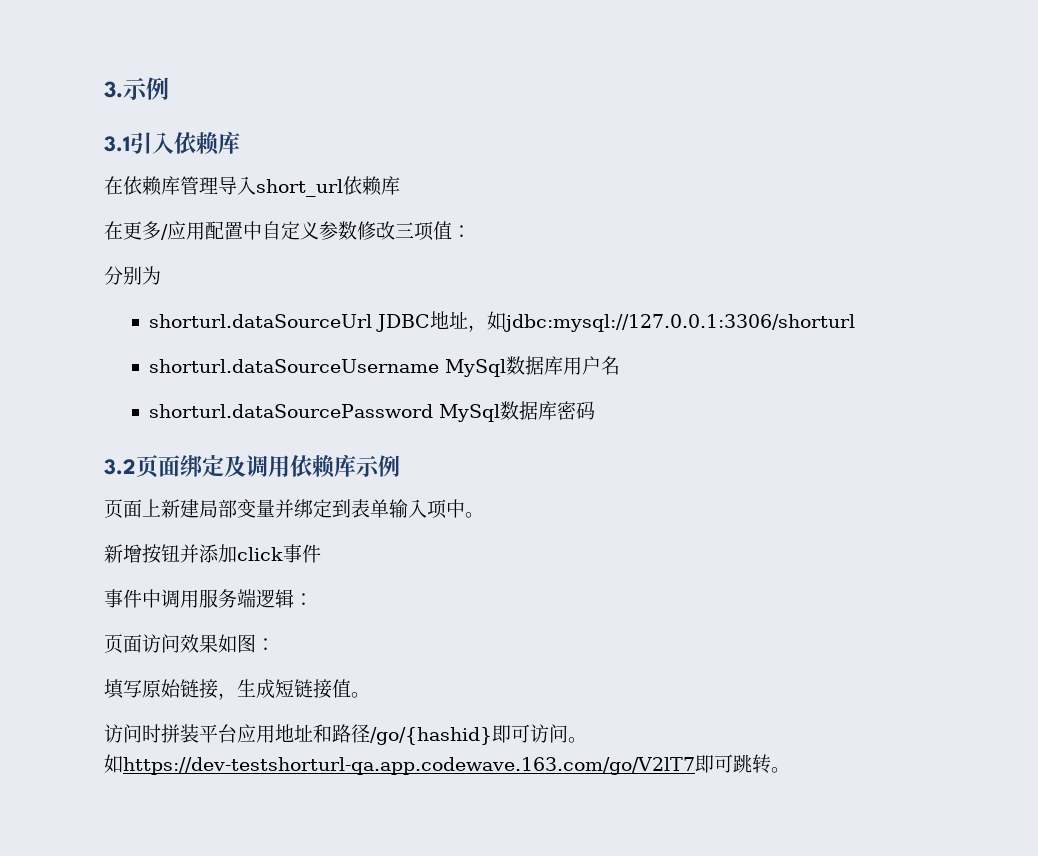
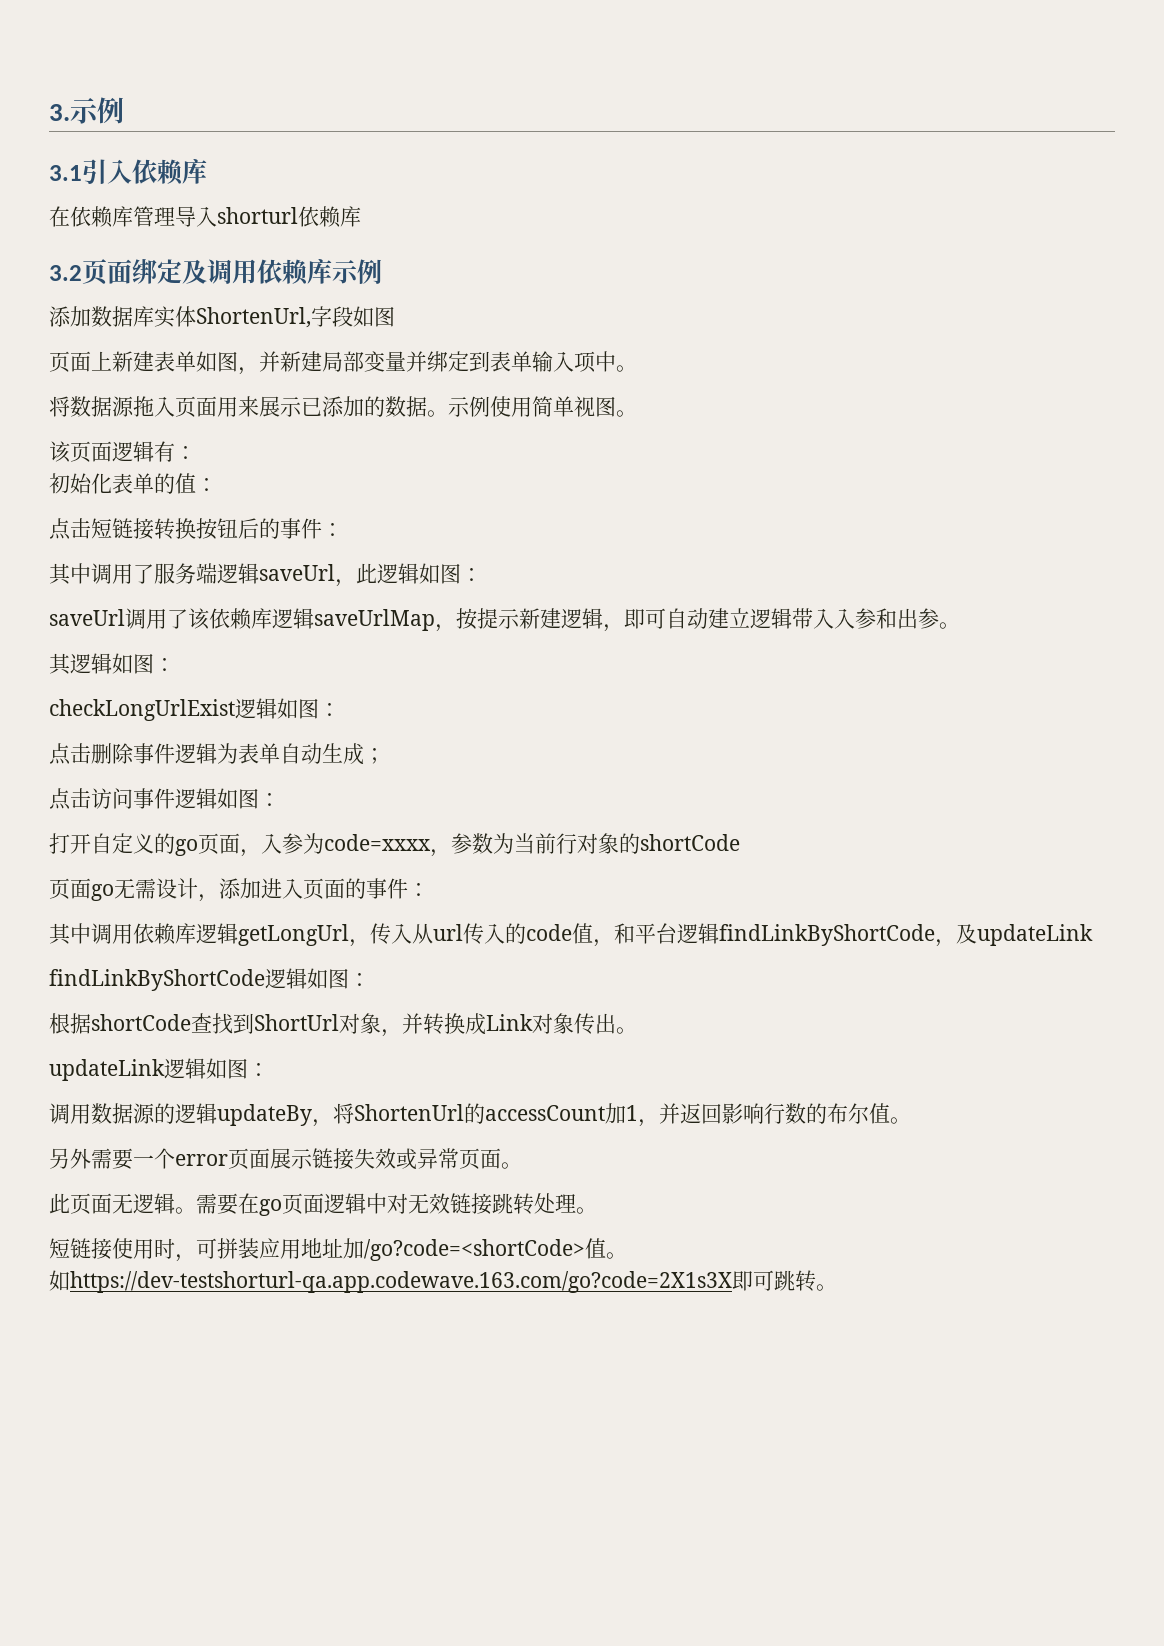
[256,176,400,197] [104,221,471,241] [104,266,161,285] [149,311,856,332] [149,356,621,377] [149,401,596,422] short_url依赖库 // 在更多/应用配置中自定义参数修改三项值： // 分别为 // shorturl.dataSourceUrl JDBC地址，如jdbc:mysql://127.0.0.1:3306/shorturl // shorturl.dataSourceUsername MySql数据库用户名 // shorturl.dataSourcePassword MySql数据库密码 -> [217,206,361,228] shorturl依赖库
(400, 466) none -> [49,306,395,328] // 添加数据库实体ShortenUrl,字段如图
(199, 508) none -> [154,351,322,375] 表单如图，并新建
[104,544,321,564] [104,589,313,608] [104,634,275,654] [104,679,370,700] [104,724,568,745] 新增按钮并添加click事件 // 事件中调用服务端逻辑： // 页面访问效果如图： // 填写原始链接，生成短链接值。 // 访问时拼装平台应用地址和路径/go/{hashid}即可访问 -> [49,396,637,417] [49,441,196,463] [49,473,217,494] [49,518,343,540] [49,563,482,587] [49,608,960,632] [49,653,175,675] [49,698,340,721] [49,743,385,765] [49,788,280,810] [49,833,740,857] [49,878,429,902] [49,923,1093,947] [49,968,370,991] [49,1013,637,1037] [49,1058,269,1081] [49,1103,911,1127] [49,1148,522,1170] [49,1193,597,1216] [49,1238,606,1262] 将数据源拖入页面用来展示已添加的数据。示例使用简单视图。 // 该页面逻辑有： // 初始化表单的值： // 点击短链接转换按钮后的事件： // 其中调用了服务端逻辑saveUrl，此逻辑如图： // saveUrl调用了该依赖库逻辑saveUrlMap，按提示新建逻辑，即可自动建立逻辑带入入参和出参。 // 其逻辑如图： // checkLongUrlExist逻辑如图： // 点击删除事件逻辑为表单自动生成； // 点击访问事件逻辑如图： // 打开自定义的go页面，入参为code=xxxx，参数为当前行对象的shortCode // 页面go无需设计，添加进入页面的事件： // 其中调用依赖库逻辑getLongUrl，传入从url传入的code值，和平台逻辑findLinkByShortCode，及updateLink // findLinkByShortCode逻辑如图： // 根据shortCode查找到ShortUrl对象，并转换成Link对象传出。 // updateLink逻辑如图： // 调用数据源的逻辑updateBy，将ShortenUrl的accessCount加1，并返回影响行数的布尔值。 // 另外需要一个error页面展示链接失效或异常页面。 // 此页面无逻辑。需要在go页面逻辑中对无效链接跳转处理。 // 短链接使用时，可拼装应用地址加/go?code=<shortCode>值
[123,757,695,775] https://dev-testshorturl-qa.app.codewave.163.com/go/V2lT7 -> [70,1271,732,1293] https://dev-testshorturl-qa.app.codewave.163.com/go?code=2X1s3X

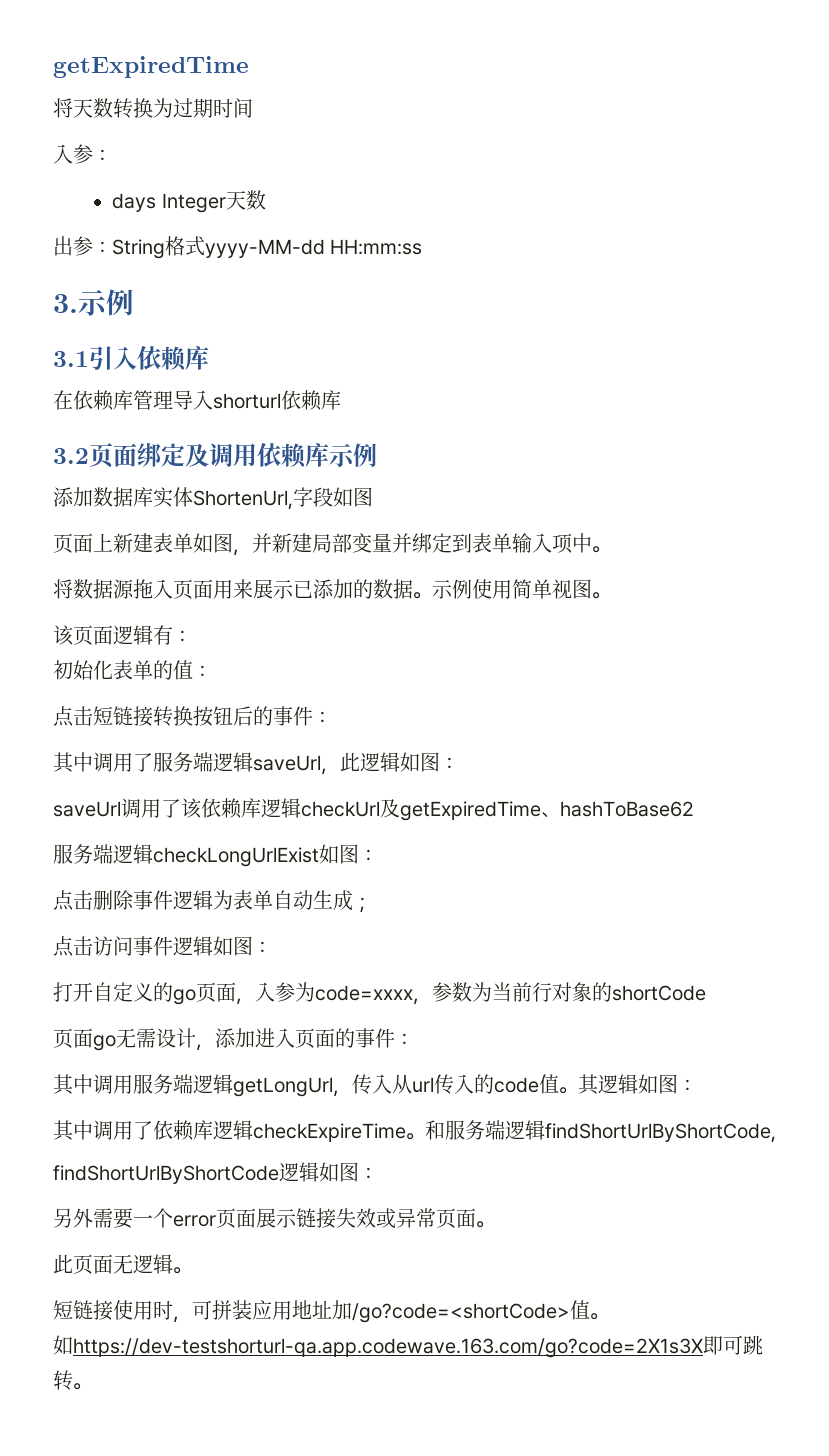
(49, 112) none -> [53,56,249,78] [53,98,253,119] [53,144,112,164] [112,190,266,213] [53,236,423,259] getExpiredTime // 将天数转换为过期时间 // 入参： // days Integer天数 // 出参：String格式yyyy-MM-dd HH:mm:ss //
[314,608,960,632] [49,653,175,675] [49,698,277,721] saveUrlMap，按提示新建逻辑，即可自动建立逻辑带入入参和出参。 // 其逻辑如图： // checkLongUrlExist逻辑 -> [301,799,694,821] [53,844,319,867] checkUrl及getExpiredTime、hashToBase62 // 服务端逻辑checkLongUrlExist
[133,923,196,945] 依赖库 -> [133,1074,193,1094] 服务端
[593,923,1093,947] [49,968,370,991] [49,1013,637,1037] [49,1058,269,1081] [49,1103,911,1127] ，和平台逻辑findLinkByShortCode，及updateLink // findLinkByShortCode逻辑如图： // 根据shortCode查找到ShortUrl对象，并转换成Link对象传出。 // updateLink逻辑如图： // 调用数据源的逻辑updateBy，将ShortenUrl的accessCount加1，并返回影响行数的布尔值。 -> [559,1074,697,1095] [53,1120,776,1143] [53,1162,378,1184] 。其逻辑如图： // 其中调用了依赖库逻辑checkExpireTime。和服务端逻辑findShortUrlByShortCode, // findShortUrlByShortCode逻辑如图：
[196,1193,597,1216] 需要在go页面逻辑中对无效链接跳转处理。 -> (192, 1270) none

